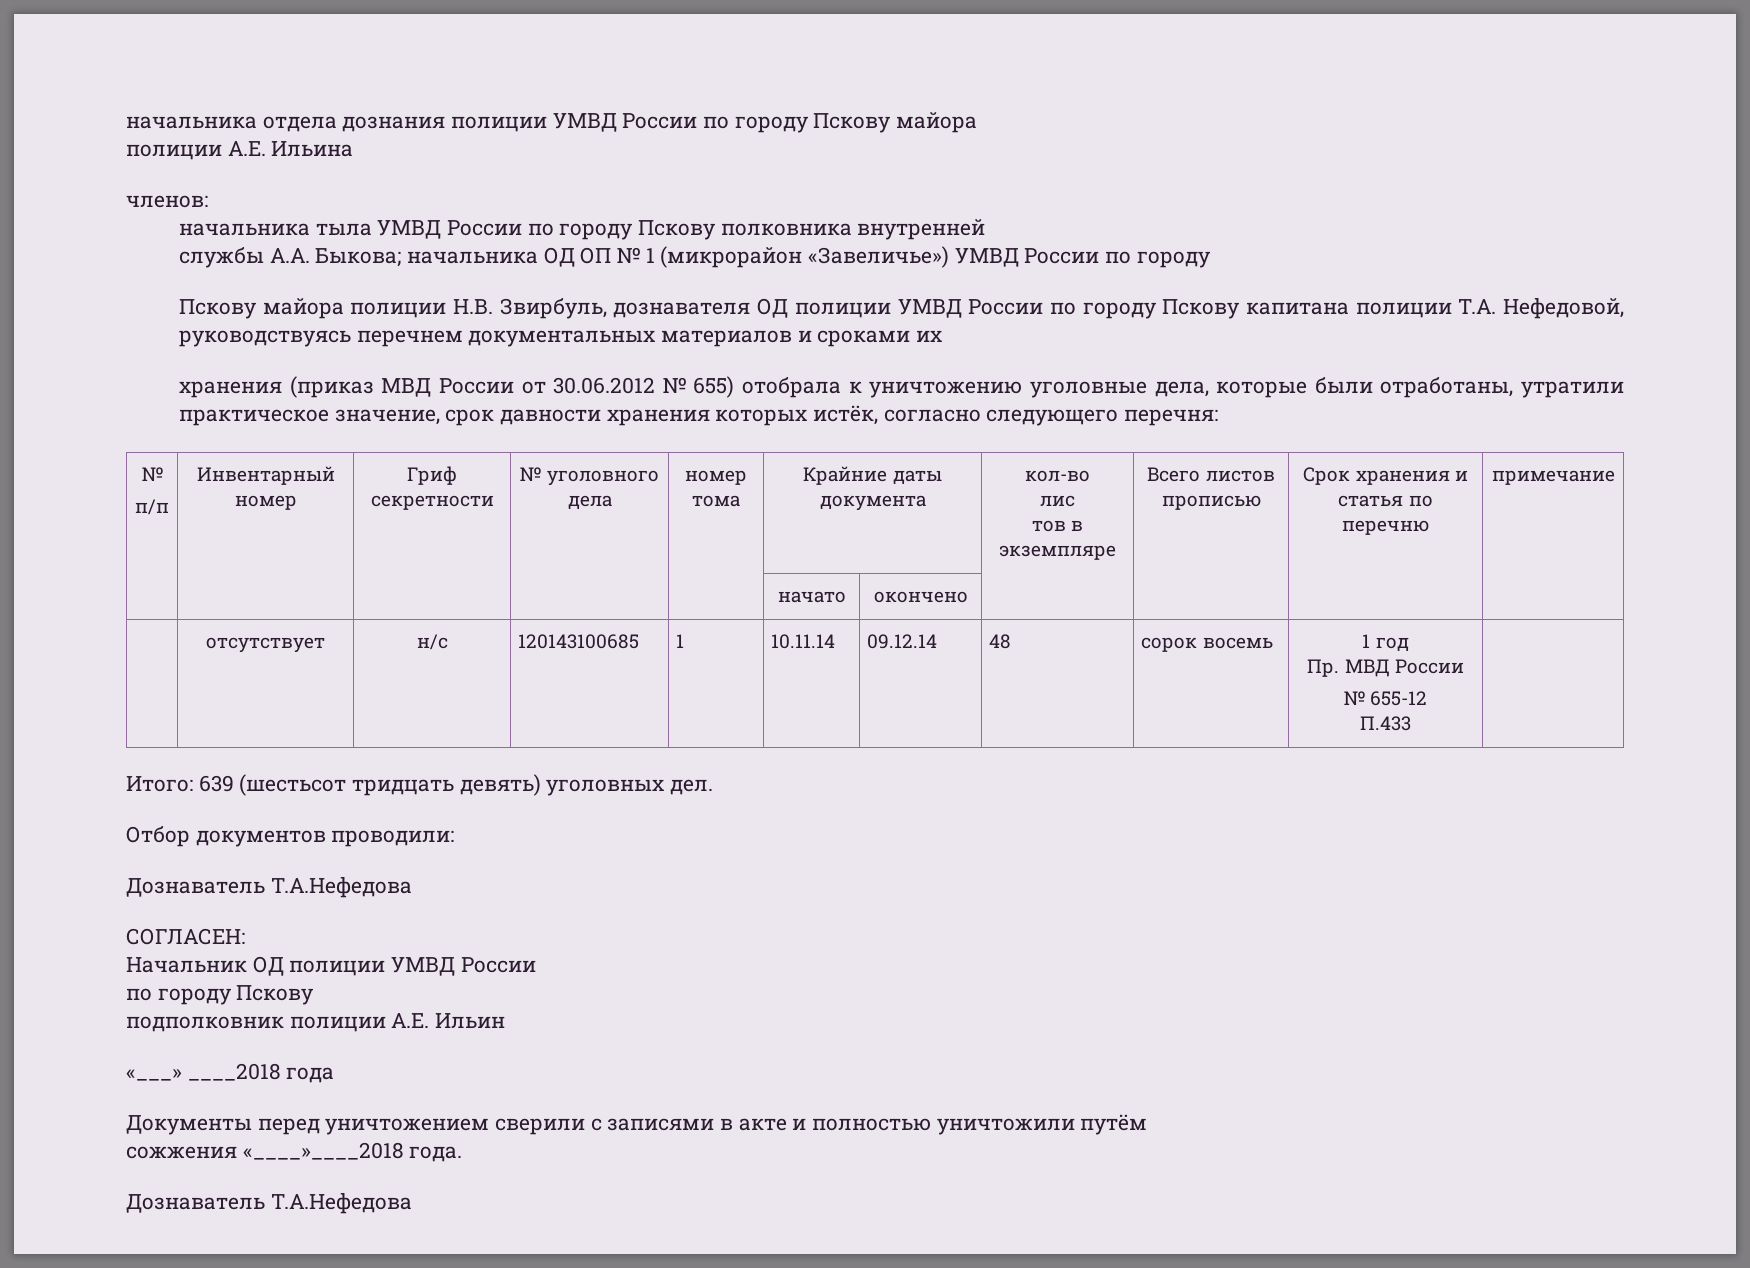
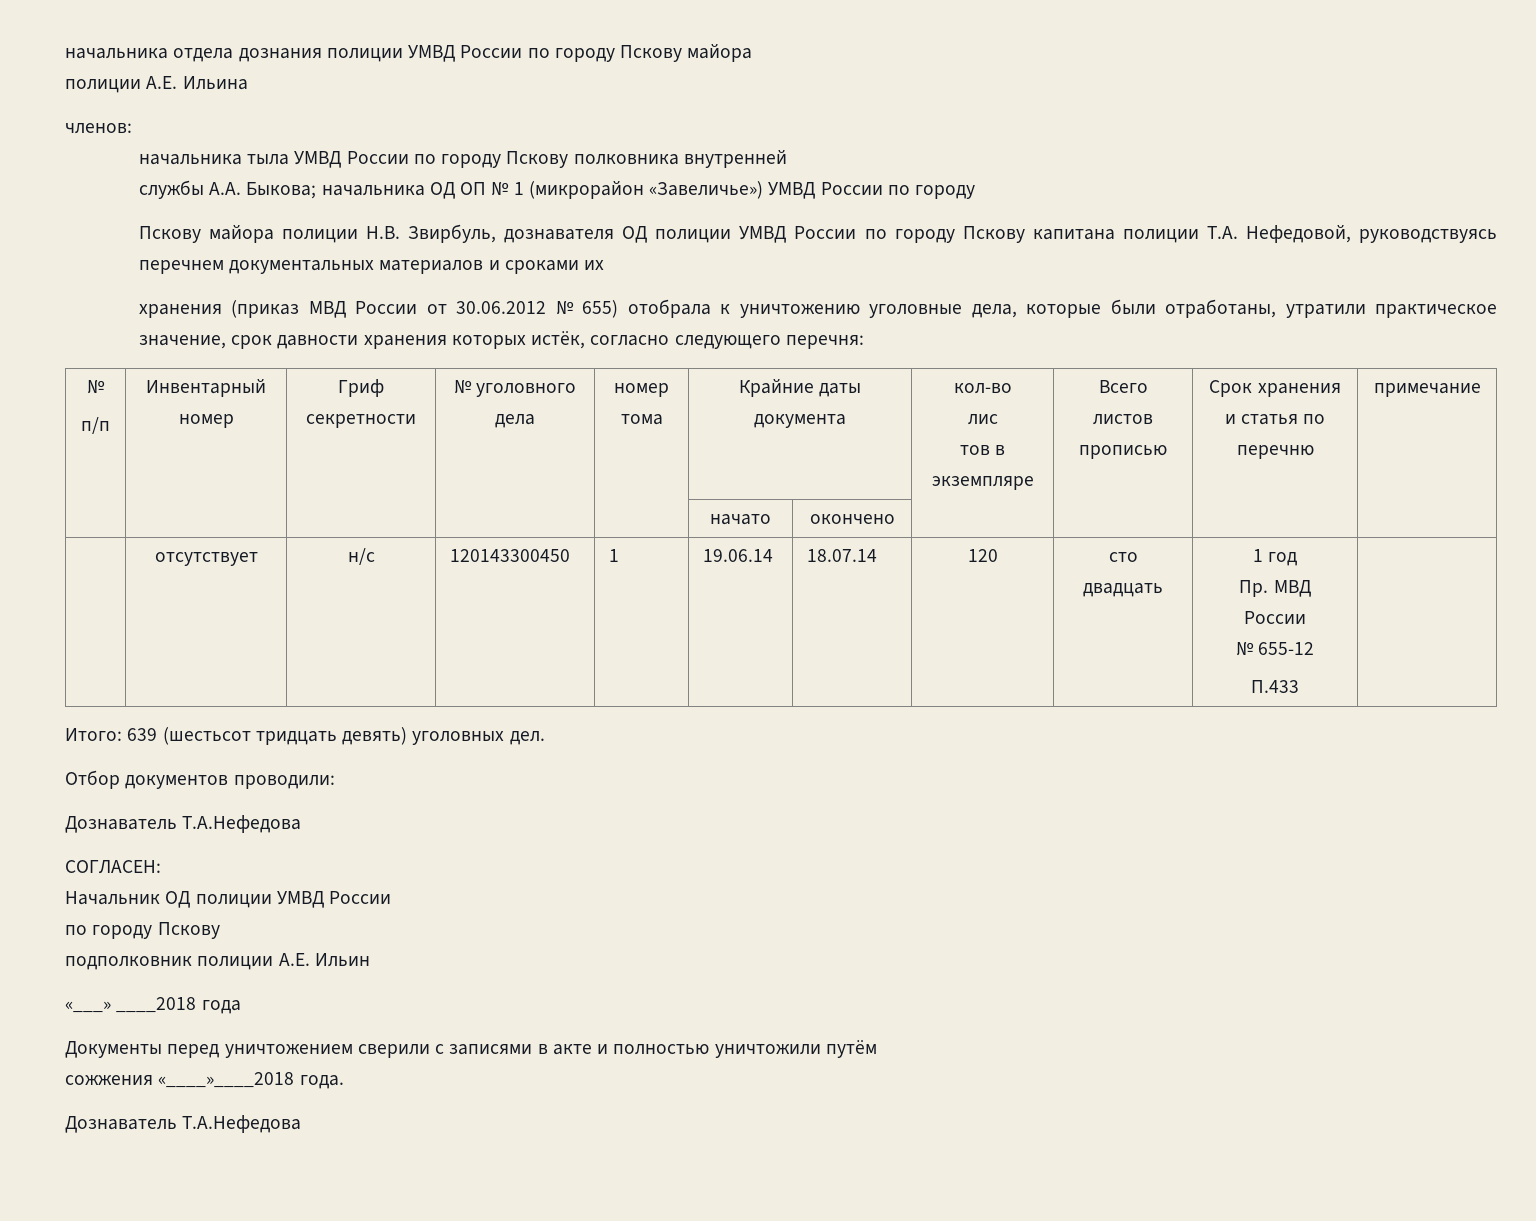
[518,634,640,649] [676,634,685,648] [771,634,836,649] [867,634,938,649] [989,634,1012,649] [1141,637,1273,652] 120143100685 | 1 | 10.11.14 | 09.12.14 | 48 | сорок восемь -> [450,549,571,562] [609,549,620,562] [703,549,774,562] [807,549,878,562] [967,549,998,562] [1108,552,1138,562] [1083,583,1163,597] 120143300450 | 1 | 19.06.14 | 18.07.14 | 120 | сто двадцать

